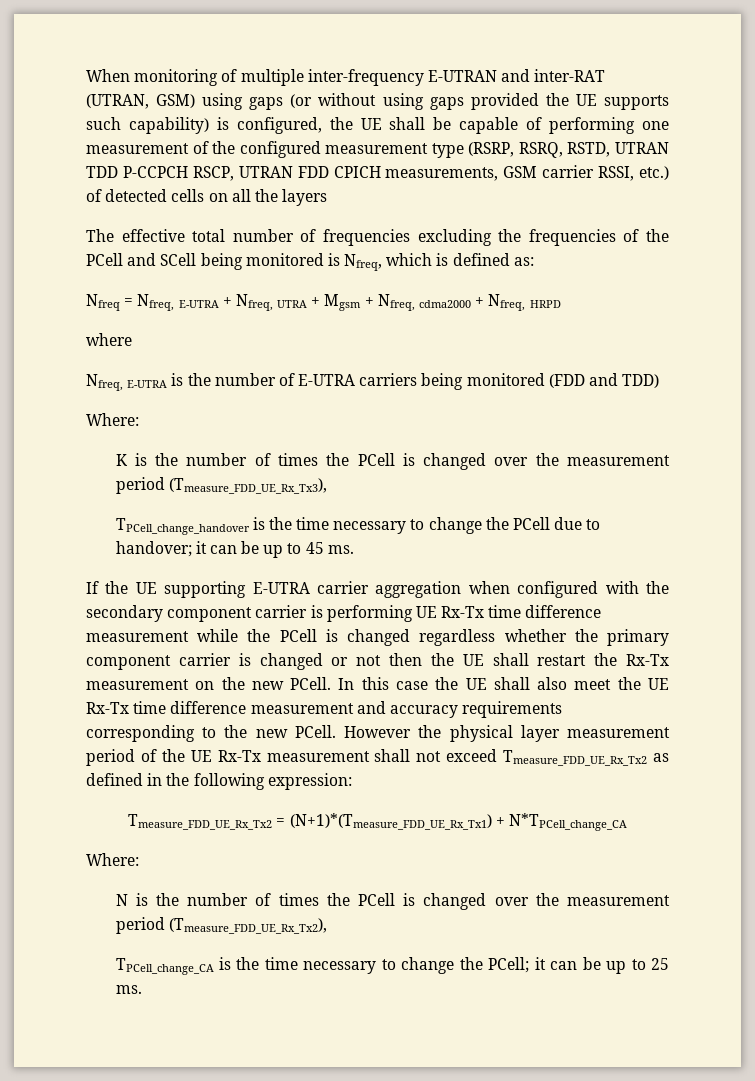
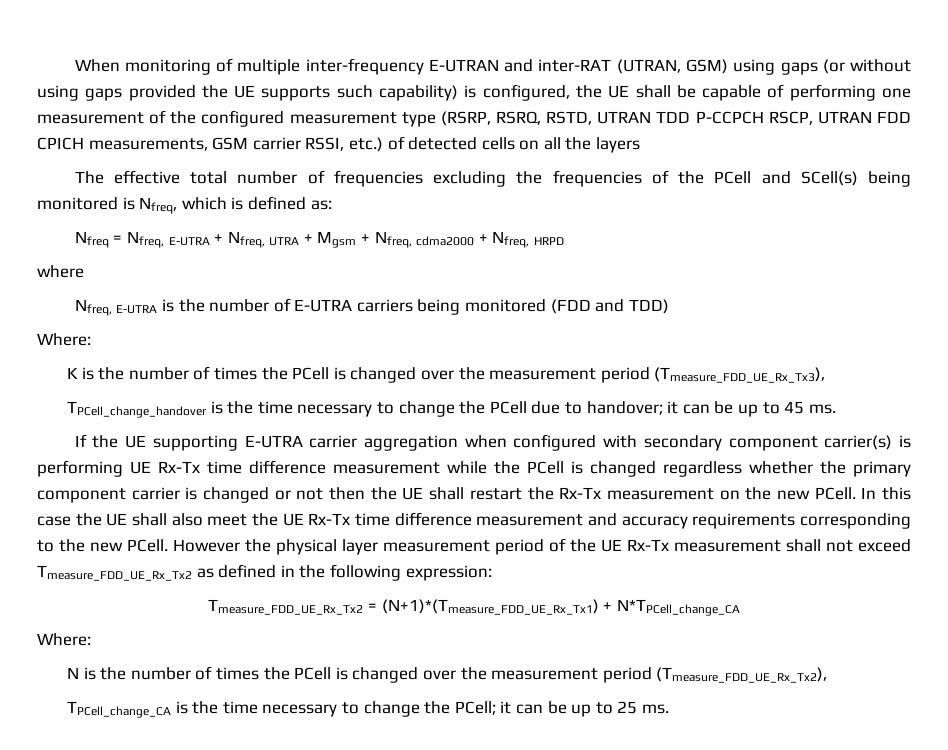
[160,253,197,266] SCell -> [800,171,858,186] SCell(s)
[645,581,669,594] the -> (638, 441) none
[255,605,308,618] carrier -> [824,435,893,450] carrier(s)

